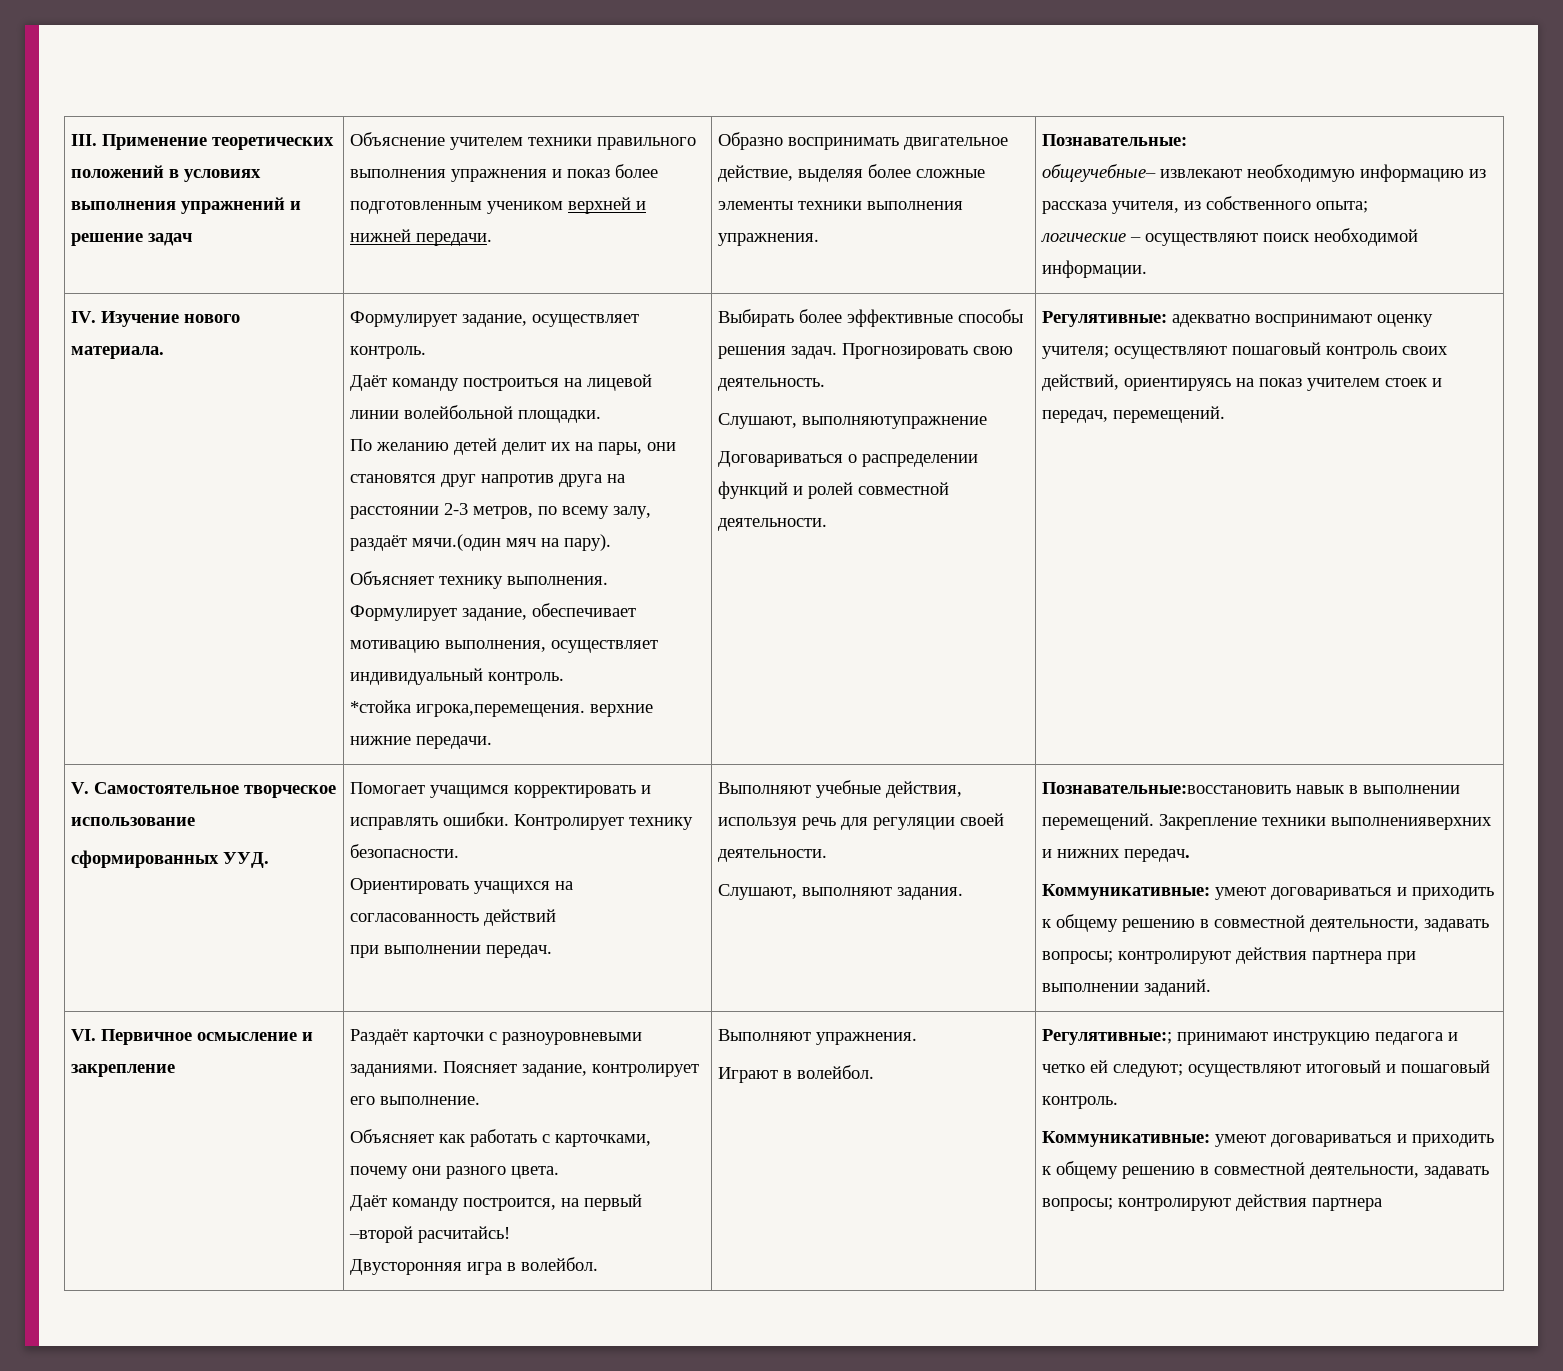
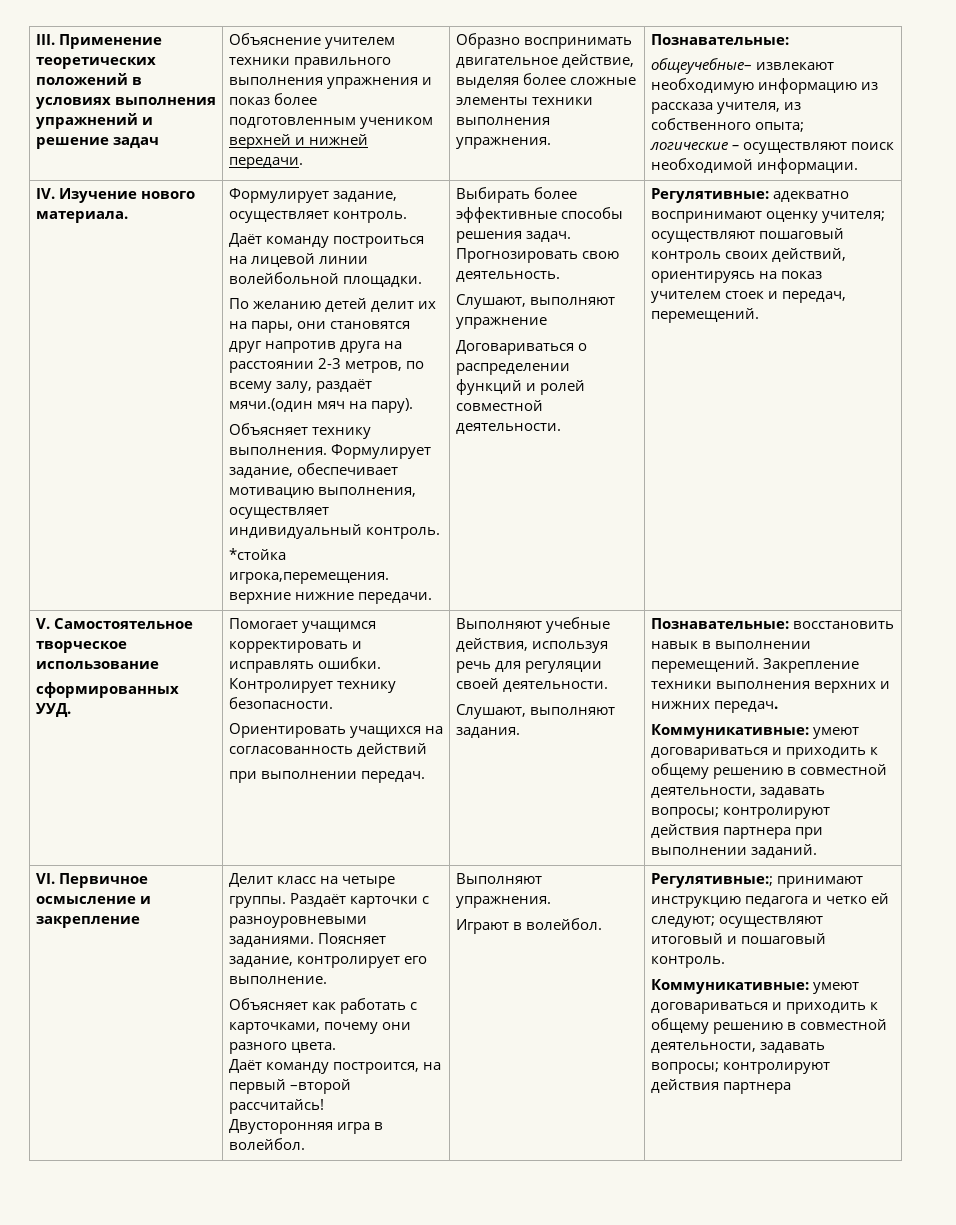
[802,416,988,429] выполняютупражнение -> [529,297,615,305] [455,317,547,329] выполняют упражнение
[1042,782,1292,794] Познавательные:восстановить -> [650,618,894,629] Познавательные: восстановить
[1331,817,1493,830] выполненияверхних -> [715,681,876,693] выполнения верхних
(176, 1070) none -> [228,873,395,888] [228,896,286,908] Делит класс на четыре группы.
[418,1226,511,1243] расчитайсь! -> [228,1099,324,1114] рассчитайсь!

